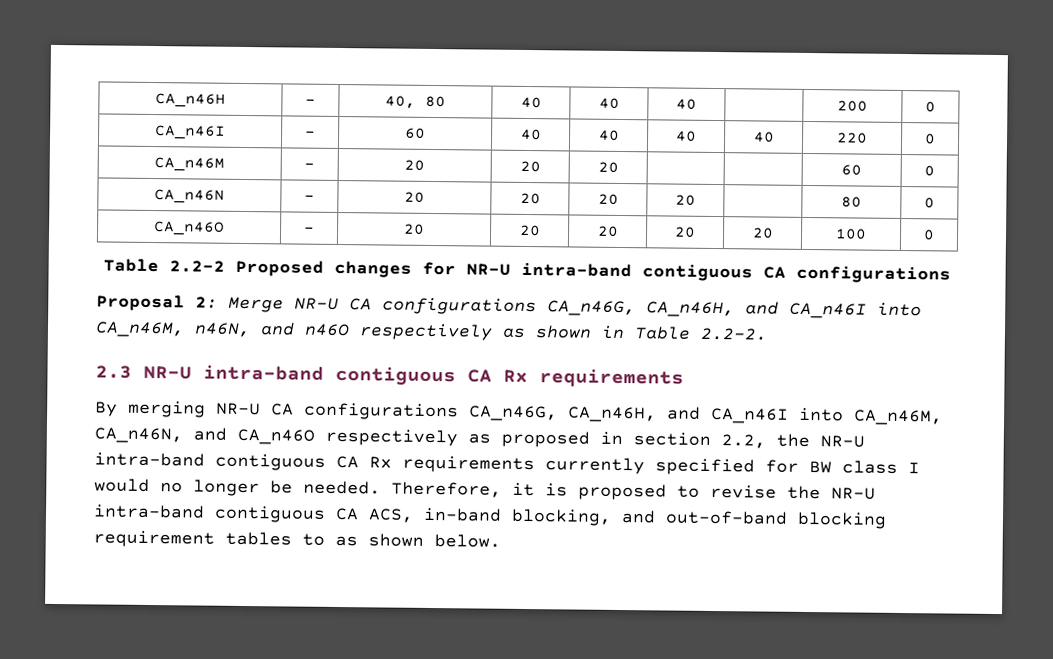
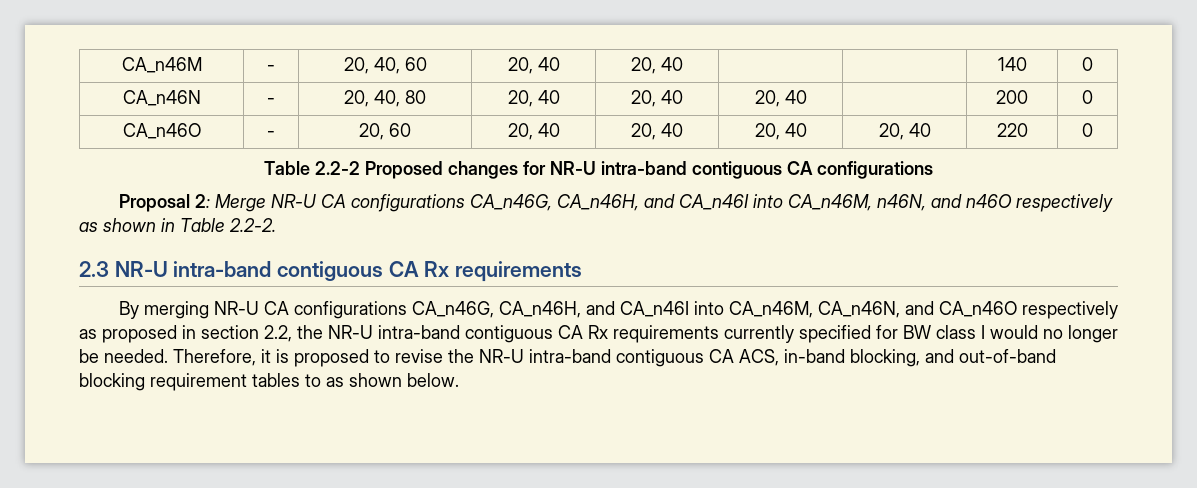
[155,93,226,108] [305,98,316,105] CA_n46H | - | -> [121,57,202,73] [267,65,275,71] [343,57,427,74] [507,57,560,74] [631,57,683,74] [997,57,1027,71] [1082,57,1093,71] [122,90,201,106] [267,98,275,104] [344,90,369,107] CA_n46M | - | 20, 40, 60 | 20, 40 | 20, 40 | | | 140 | 0 // CA_n46N | - | 20,
[520,96,542,109] [598,97,620,109] 40 | 40 | -> [507,90,560,107] [631,90,683,107] [754,90,780,107] 20, 40 | 20, 40 | 20,
[155,125,226,140] [305,130,316,137] [405,127,427,139] [520,128,542,141] [598,129,620,141] [676,130,697,142] [753,131,775,143] [836,132,868,144] [924,133,936,145] [154,157,225,172] [304,162,315,169] [404,159,426,171] [519,160,541,173] [597,161,619,173] [841,164,862,176] [924,165,935,177] [154,189,225,204] [304,194,315,201] [404,191,426,203] [519,192,541,205] [597,193,619,205] [675,194,696,206] [841,196,862,208] [924,197,935,209] [153,221,225,236] [304,226,315,233] [404,223,426,235] [518,224,541,237] [596,225,619,237] [674,226,696,238] [751,227,774,239] [835,228,867,240] CA_n46I | - | 60 | 40 | 40 | 40 | 40 | 220 | 0 // CA_n46M | - | 20 | 20 | 20 | | | 60 | 0 // CA_n46N | - | 20 | 20 | 20 | 20 | | 80 | 0 // CA_n46O | - | 20 | 20 | 20 | 20 | 20 | 100 -> [122,123,201,139] [267,131,275,137] [359,123,411,140] [507,123,560,140] [631,123,683,140] [754,123,807,140] [878,123,931,140] [996,123,1028,137] CA_n46O | - | 20, 60 | 20, 40 | 20, 40 | 20, 40 | 20, 40 | 220

